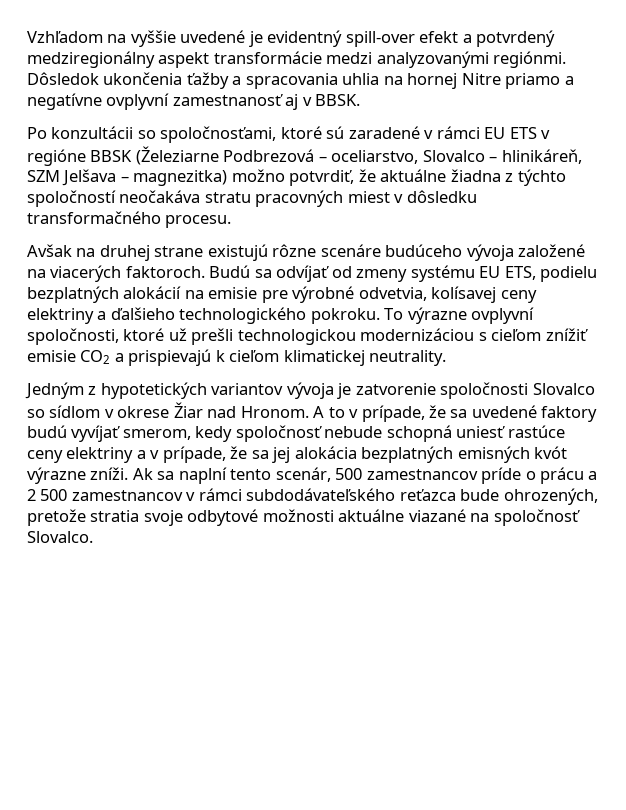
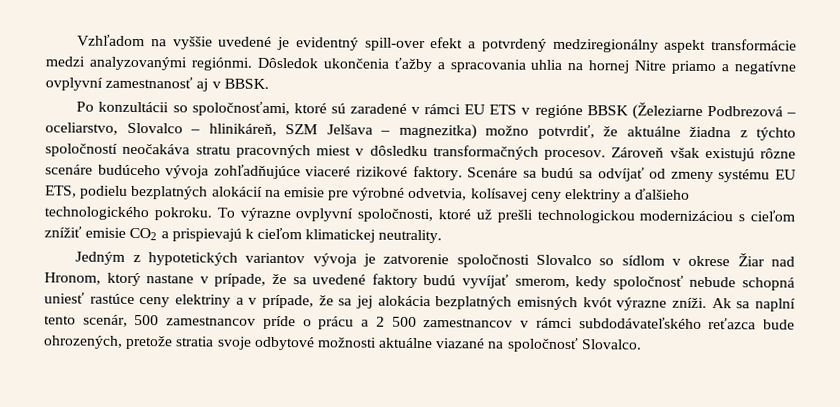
[27,211,232,228] [27,244,204,261] transformačného procesu. // Avšak na druhej strane -> [432,145,700,161] transformačných procesov. Zároveň však
[518,244,586,257] [27,265,251,282] založené na viacerých faktoroch. Budú -> [213,164,575,181] zohľadňujúce viaceré rizikové faktory. Scenáre sa budú
[240,406,345,418] Hronom. A to -> [44,272,195,287] Hronom, ktorý nastane

